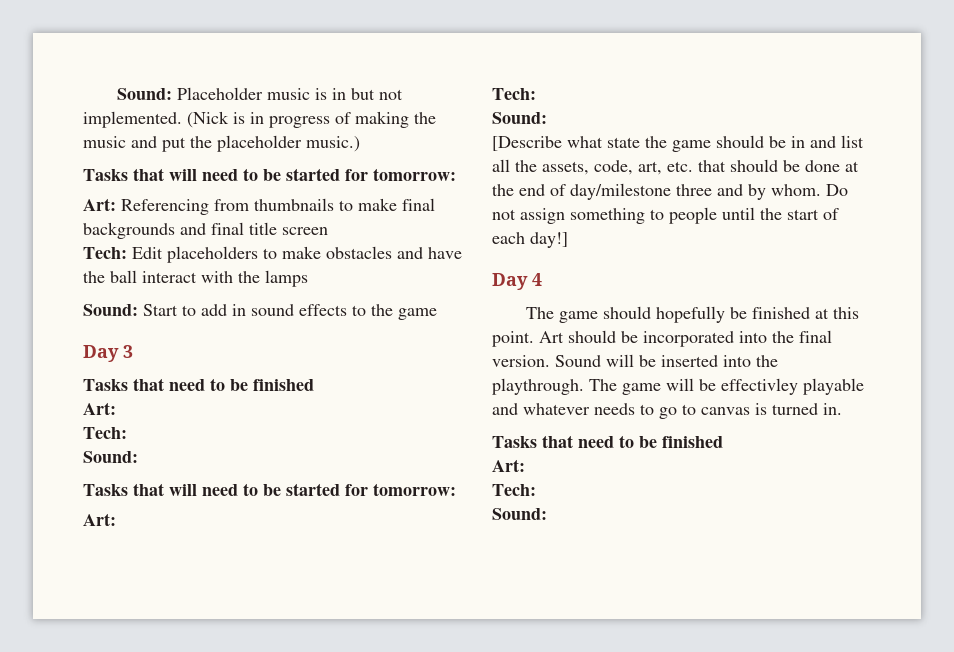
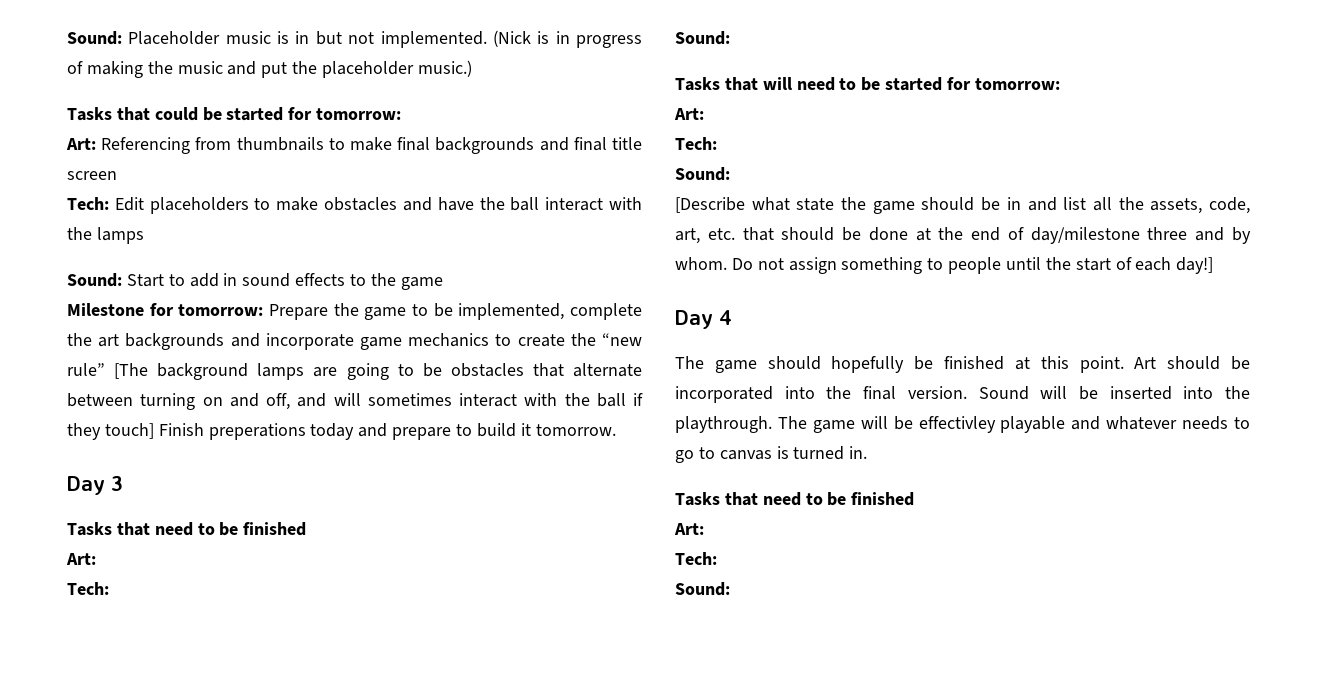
[169,168,258,181] will need to -> [154,107,198,121] could
(437, 314) none -> [67,303,643,320] [67,333,642,350] [67,363,643,380] [67,393,643,410] [67,423,616,440] // Milestone for tomorrow: Prepare the game to be implemented, complete the art backgrounds and incorporate game mechanics to create the “new rule” [The background lamps are going to be obstacles that alternate between turning on and off, and will sometimes interact with the ball if they touch] Finish preperations today and prepare to build it tomorrow.

